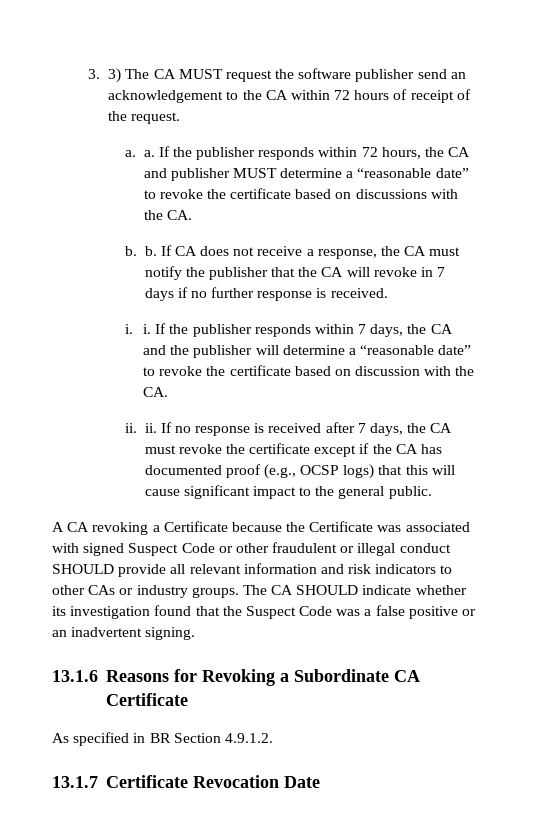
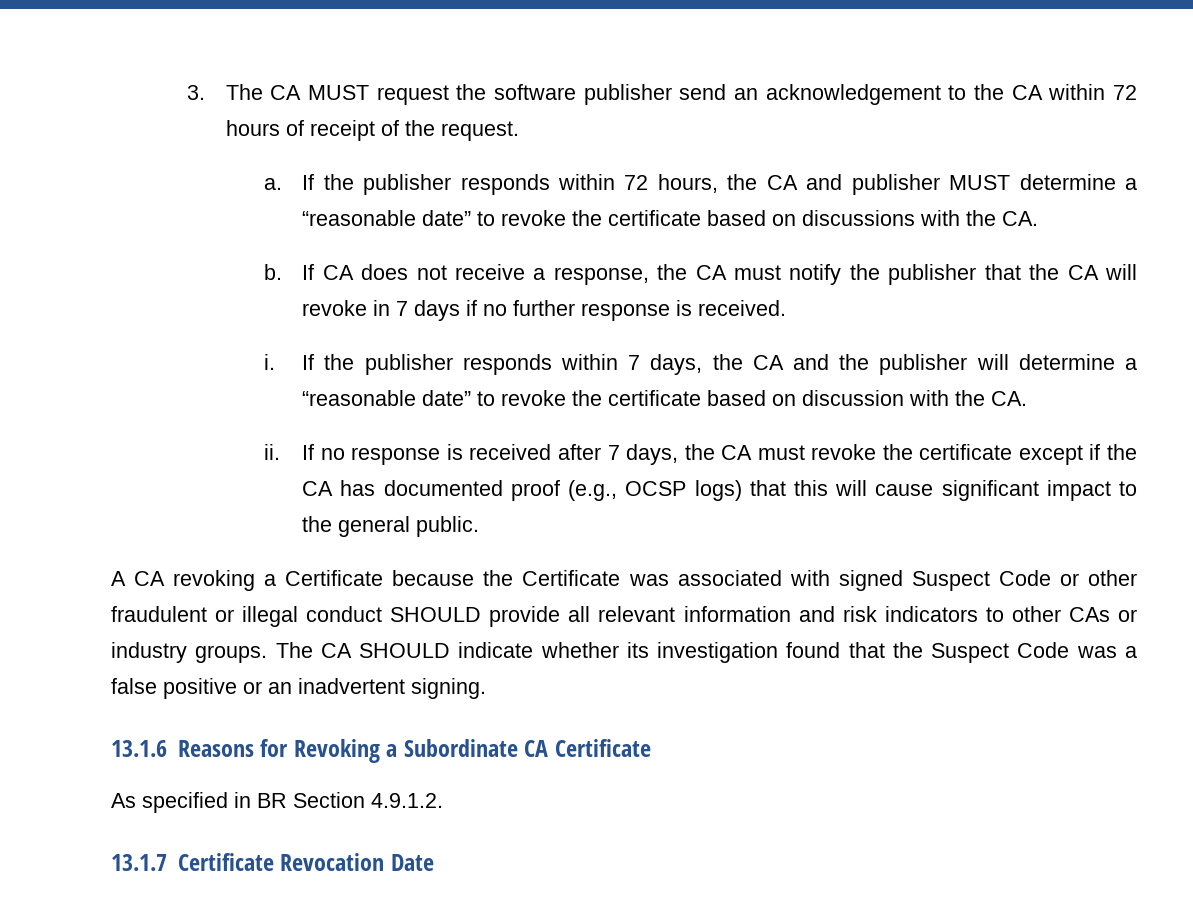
[108,68,122,83] 3) -> (206, 92) none
[143,150,155,157] a. -> (282, 184) none
[144,246,157,256] b. -> (282, 272) none
[142,324,151,334] i. -> (275, 362) none
[144,423,157,433] ii. -> (280, 452) none

